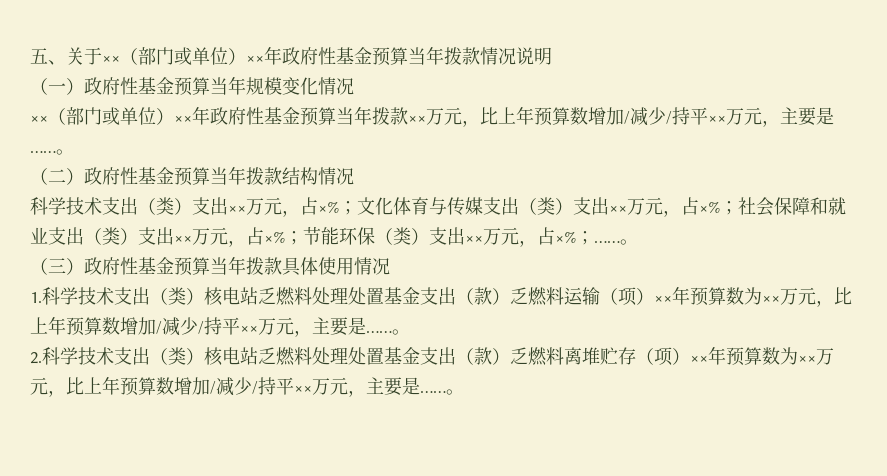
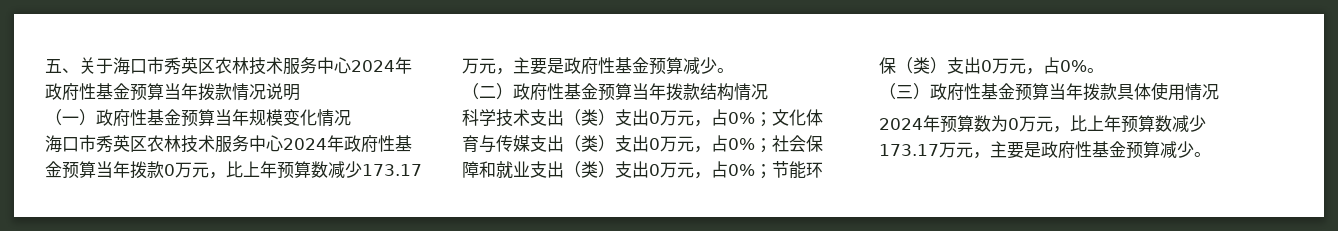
[102,47,264,65] ××（部门或单位）×× -> [113,57,395,75] 海口市秀英区农林技术服务中心2024
[30,106,834,127] [30,150,56,153] ××（部门或单位）××年政府性基金预算当年拨款××万元，比上年预算数增加/减少/持平××万元，主要是…… -> [45,135,412,153] [45,161,422,179] [462,57,717,75] 海口市秀英区农林技术服务中心2024年政府性基金预算当年拨款0万元，比上年预算数减少173.17万元，主要是政府性基金预算减少
[228,197,339,217] ××万元，占×% -> [649,109,755,127] 0万元，占0%
[609,197,720,217] ××万元，占×% -> [649,135,755,153] 0万元，占0%
[174,227,285,247] ××万元，占×% -> [649,161,755,179] 0万元，占0%
[465,227,620,247] ××万元，占×%；…… -> [981,57,1087,75] 0万元，占0%
[30,286,852,307] [30,316,410,337] [30,346,834,366] [30,376,446,397] 1.科学技术支出（类）核电站乏燃料处理处置基金支出（款）乏燃料运输（项）××年预算数为××万元，比上年预算数增加/减少/持平××万元，主要是……。 // 2.科学技术支出（类）核电站乏燃料处理处置基金支出（款）乏燃料离堆贮存（项）××年预算数为××万元，比上年预算数增加/减少/持平××万元，主要是…… -> [879,115,1206,133] [879,141,1194,159] 2024年预算数为0万元，比上年预算数减少173.17万元，主要是政府性基金预算减少

